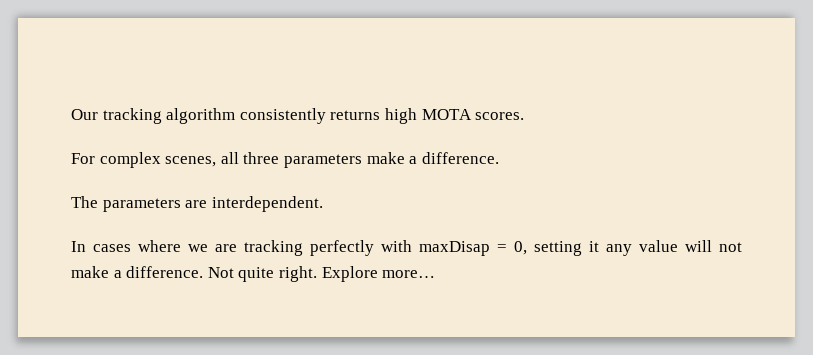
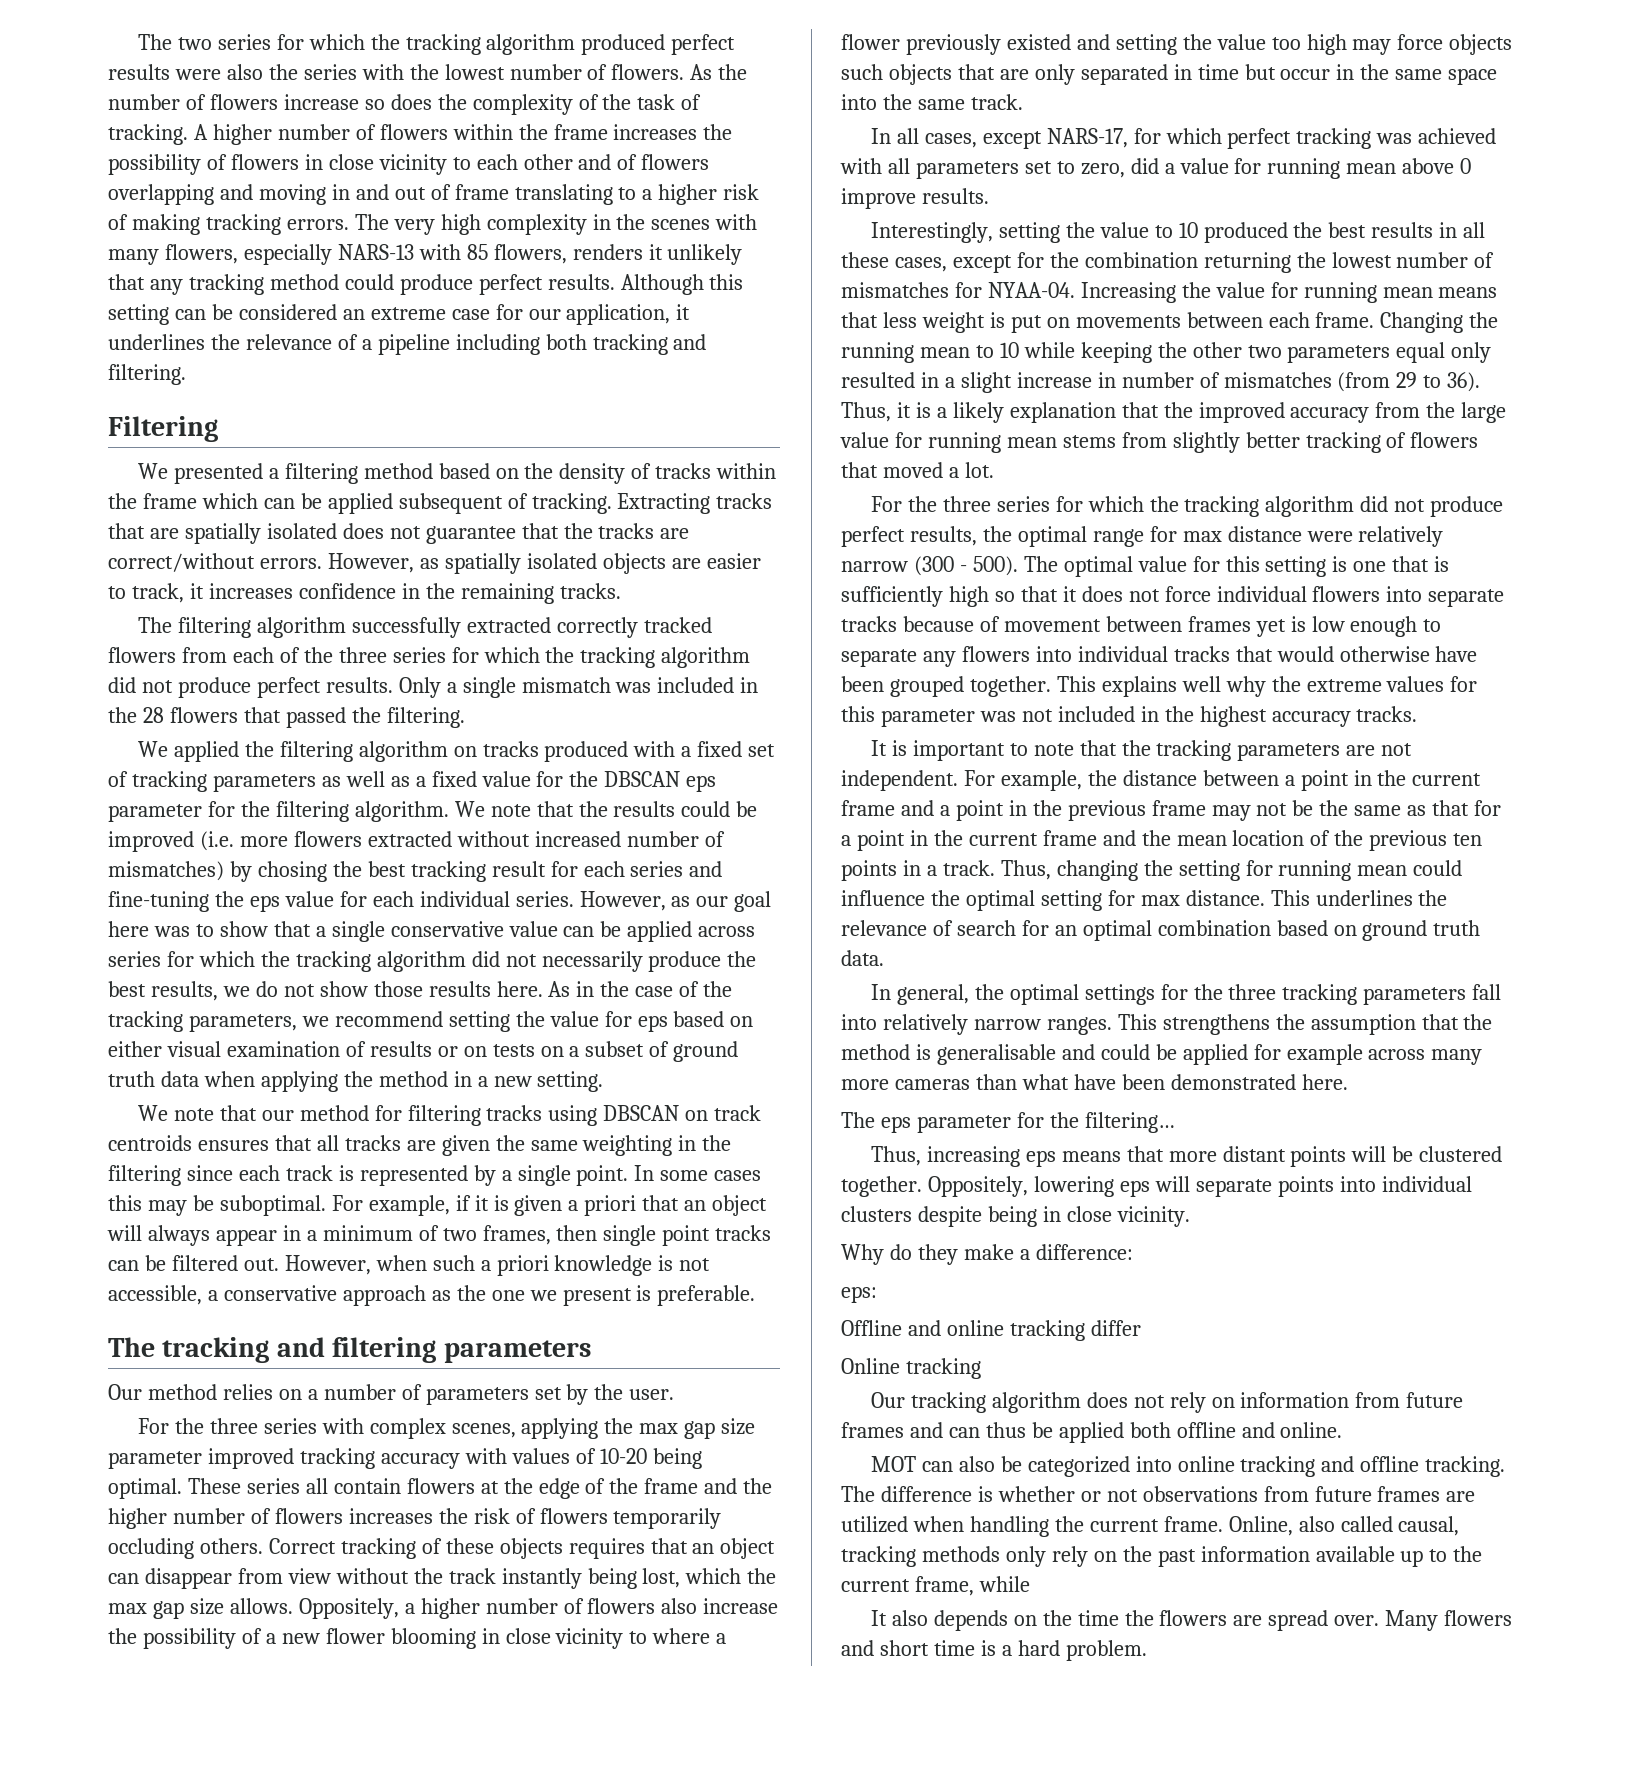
[71,108,525,124] [71,152,499,168] [71,196,323,212] [71,240,742,256] [71,266,436,282] Our tracking algorithm consistently returns high MOTA scores. // For complex scenes, all three parameters make a difference. // The parameters are interdependent. // In cases where we are tracking perfectly with maxDisap = 0, setting it any value will not make a difference. Not quite right. Explore more… -> [137,34,736,55] [108,64,748,80] [108,94,702,115] [108,124,733,145] [108,154,710,175] [108,184,760,205] [108,214,758,235] [108,244,743,265] [108,274,744,295] [108,304,691,325] [108,334,707,355] [108,364,186,385] [108,416,218,442] [137,463,777,484] [108,493,773,514] [108,523,690,544] [108,553,761,574] [108,583,621,604] [137,617,712,638] [108,647,751,668] [108,677,759,698] [108,707,465,728] [137,741,776,762] [108,771,717,792] [108,801,758,822] [108,831,725,852] [108,861,723,882] [108,891,772,912] [108,921,756,942] [108,951,757,972] [108,981,733,1001] [108,1011,754,1032] [108,1041,739,1062] [108,1071,604,1092] [137,1105,762,1126] [108,1135,732,1156] [108,1165,762,1186] [108,1195,768,1216] [107,1225,772,1246] [108,1255,711,1276] [108,1285,756,1306] [108,1337,591,1363] [108,1384,675,1405] [137,1418,756,1439] [108,1448,702,1469] [108,1478,773,1499] [108,1508,722,1529] [108,1538,776,1559] [108,1568,777,1589] [108,1598,779,1619] [108,1628,727,1649] [841,34,1513,55] [841,64,1498,85] [841,94,1023,110] [870,128,1497,149] [840,158,1472,179] [841,188,989,209] [870,222,1486,243] [841,252,1495,273] [841,282,1498,303] [841,312,1499,333] [841,342,1492,363] [841,372,1481,393] [841,402,1507,423] [840,432,1479,453] [841,462,994,478] [870,496,1504,517] [841,526,1444,547] [841,556,1450,577] [841,586,1505,607] [841,616,1442,637] [841,646,1478,667] [841,676,1478,697] [841,706,1418,727] [870,740,1413,761] [841,770,1482,791] [841,800,1502,821] [841,830,1483,851] [841,860,1463,881] [841,890,1448,911] [841,920,1481,941] [841,950,884,966] [870,984,1502,1005] [841,1014,1493,1035] [841,1044,1483,1065] [841,1074,1348,1090] [841,1112,1175,1133] [870,1146,1503,1167] [841,1176,1472,1197] [841,1206,1190,1227] [841,1244,1133,1265] [841,1286,877,1303] [841,1320,1141,1341] [841,1358,981,1379] [870,1392,1464,1413] [841,1422,1343,1443] [870,1456,1506,1477] [841,1486,1476,1502] [841,1516,1460,1537] [841,1546,1483,1567] [841,1576,1030,1596] [870,1610,1513,1631] [841,1640,1147,1661] The two series for which the tracking algorithm produced perfect results were also the series with the lowest number of flowers. As the number of flowers increase so does the complexity of the task of tracking. A higher number of flowers within the frame increases the possibility of flowers in close vicinity to each other and of flowers overlapping and moving in and out of frame translating to a higher risk of making tracking errors. The very high complexity in the scenes with many flowers, especially NARS-13 with 85 flowers, renders it unlikely that any tracking method could produce perfect results. Although this setting can be considered an extreme case for our application, it underlines the relevance of a pipeline including both tracking and filtering. // Filtering // We presented a filtering method based on the density of tracks within the frame which can be applied subsequent of tracking. Extracting tracks that are spatially isolated does not guarantee that the tracks are correct/without errors. However, as spatially isolated objects are easier to track, it increases confidence in the remaining tracks. // The filtering algorithm successfully extracted correctly tracked flowers from each of the three series for which the tracking algorithm did not produce perfect results. Only a single mismatch was included in the 28 flowers that passed the filtering. // We applied the filtering algorithm on tracks produced with a fixed set of tracking parameters as well as a fixed value for the DBSCAN eps parameter for the filtering algorithm. We note that the results could be improved (i.e. more flowers extracted without increased number of mismatches) by chosing the best tracking result for each series and fine-tuning the eps value for each individual series. However, as our goal here was to show that a single conservative value can be applied across series for which the tracking algorithm did not necessarily produce the best results, we do not show those results here. As in the case of the tracking parameters, we recommend setting the value for eps based on either visual examination of results or on tests on a subset of ground truth data when applying the method in a new setting. // We note that our method for filtering tracks using DBSCAN on track centroids ensures that all tracks are given the same weighting in the filtering since each track is represented by a single point. In some cases this may be suboptimal. For example, if it is given a priori that an object will always appear in a minimum of two frames, then single point tracks can be filtered out. However, when such a priori knowledge is not accessible, a conservative approach as the one we present is preferable. // The tracking and filtering parameters // Our method relies on a number of parameters set by the user. // For the three series with complex scenes, applying the max gap size parameter improved tracking accuracy with values of 10-20 being optimal. These series all contain flowers at the edge of the frame and the higher number of flowers increases the risk of flowers temporarily occluding others. Correct tracking of these objects requires that an object can disappear from view without the track instantly being lost, which the max gap size allows. Oppositely, a higher number of flowers also increase the possibility of a new flower blooming in close vicinity to where a flower previously existed and setting the value too high may force objects such objects that are only separated in time but occur in the same space into the same track. // In all cases, except NARS-17, for which perfect tracking was achieved with all parameters set to zero, did a value for running mean above 0 improve results. // Interestingly, setting the value to 10 produced the best results in all these cases, except for the combination returning the lowest number of mismatches for NYAA-04. Increasing the value for running mean means that less weight is put on movements between each frame. Changing the running mean to 10 while keeping the other two parameters equal only resulted in a slight increase in number of mismatches (from 29 to 36). Thus, it is a likely explanation that the improved accuracy from the large value for running mean stems from slightly better tracking of flowers that moved a lot. // For the three series for which the tracking algorithm did not produce perfect results, the optimal range for max distance were relatively narrow (300 - 500). The optimal value for this setting is one that is sufficiently high so that it does not force individual flowers into separate tracks because of movement between frames yet is low enough to separate any flowers into individual tracks that would otherwise have been grouped together. This explains well why the extreme values for this parameter was not included in the highest accuracy tracks. // It is important to note that the tracking parameters are not independent. For example, the distance between a point in the current frame and a point in the previous frame may not be the same as that for a point in the current frame and the mean location of the previous ten points in a track. Thus, changing the setting for running mean could influence the optimal setting for max distance. This underlines the relevance of search for an optimal combination based on ground truth data. // In general, the optimal settings for the three tracking parameters fall into relatively narrow ranges. This strengthens the assumption that the method is generalisable and could be applied for example across many more cameras than what have been demonstrated here. // The eps parameter for the filtering… // Thus, increasing eps means that more distant points will be clustered together. Oppositely, lowering eps will separate points into individual clusters despite being in close vicinity. // Why do they make a difference: // eps: // Offline and online tracking differ // Online tracking // Our tracking algorithm does not rely on information from future frames and can thus be applied both offline and online. // MOT can also be categorized into online tracking and offline tracking. The difference is whether or not observations from future frames are utilized when handling the current frame. Online, also called causal, tracking methods only rely on the past information available up to the current frame, while // It also depends on the time the flowers are spread over. Many flowers and short time is a hard problem.

